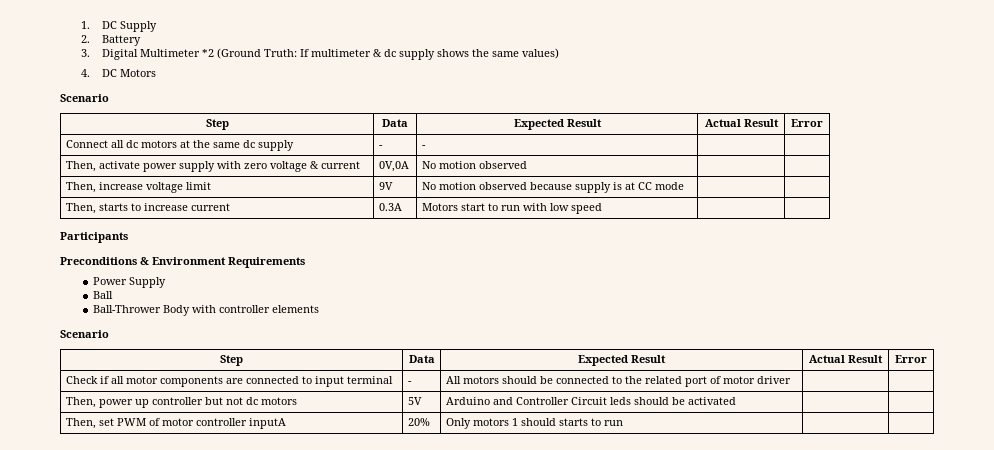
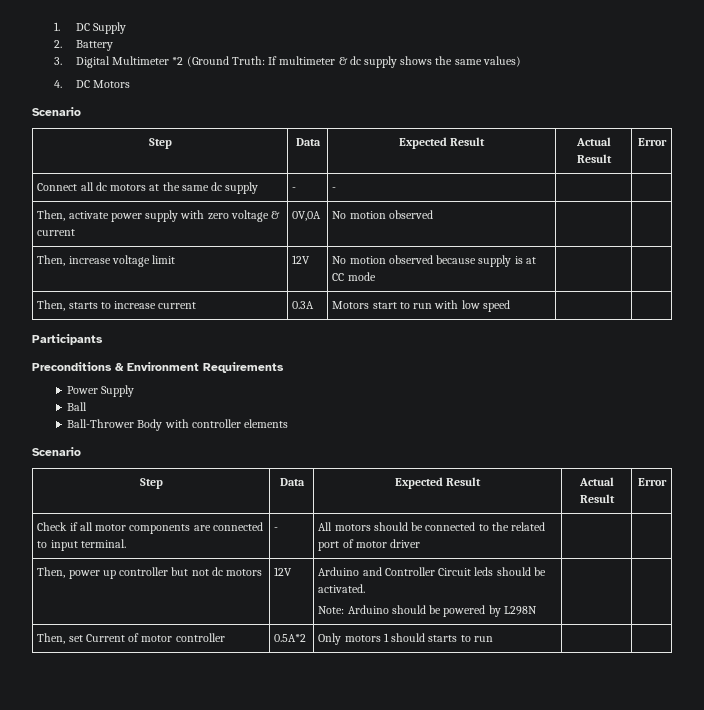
[378,182,393,190] 9V -> [292,255,311,264] 12V
[346,376,393,384] terminal -> [80,539,126,548] terminal.
[407,397,422,405] 5V -> [274,567,293,576] 12V
[687,397,736,405] activated -> [318,584,366,593] [318,605,537,617] activated. // Note: Arduino should be powered by L298N
[116,418,146,426] PWM -> [85,634,125,642] Current
[248,418,286,429] [407,418,430,426] inputA | 20% -> [274,634,307,642] | 0.5A*2

